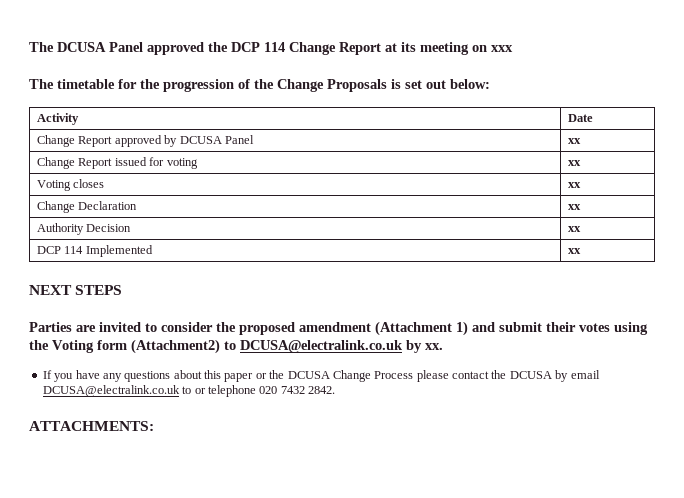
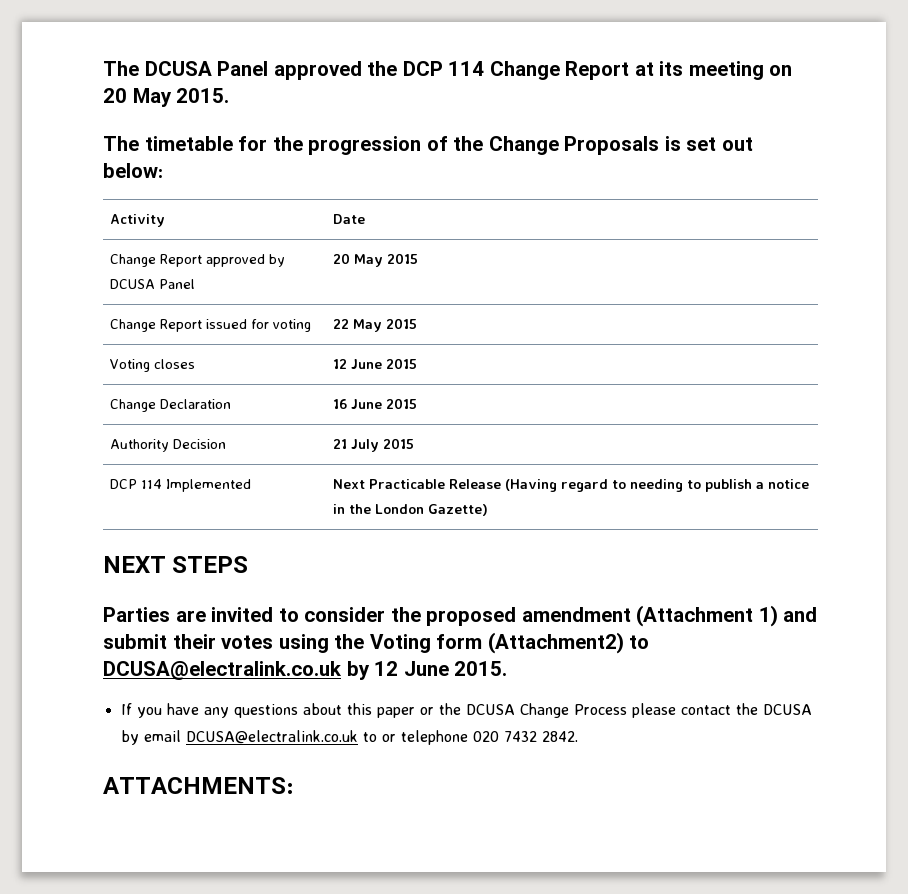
[491,45,513,52] xxx -> [103,88,230,107] 20 May 2015.
[568,138,582,144] xx -> [332,253,418,267] 20 May 2015
[568,160,582,166] xx -> [332,318,417,332] 22 May 2015
[568,182,582,188] xx -> [332,358,417,369] 12 June 2015
[568,204,582,210] xx -> [332,398,417,409] 16 June 2015
[568,226,582,232] xx -> [332,438,414,452] 21 July 2015
[568,248,582,254] xx -> [332,479,809,492] [332,504,488,516] Next Practicable Release (Having regard to needing to publish a notice in the London Gazette)
[425,343,443,350] xx. -> [374,661,508,676] 12 June 2015.

